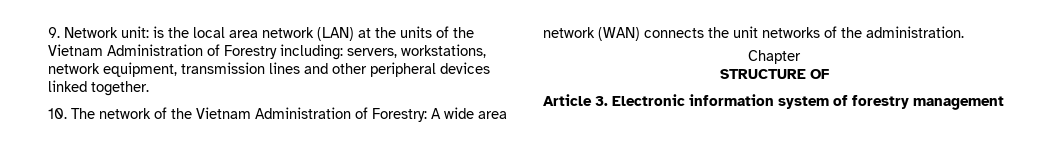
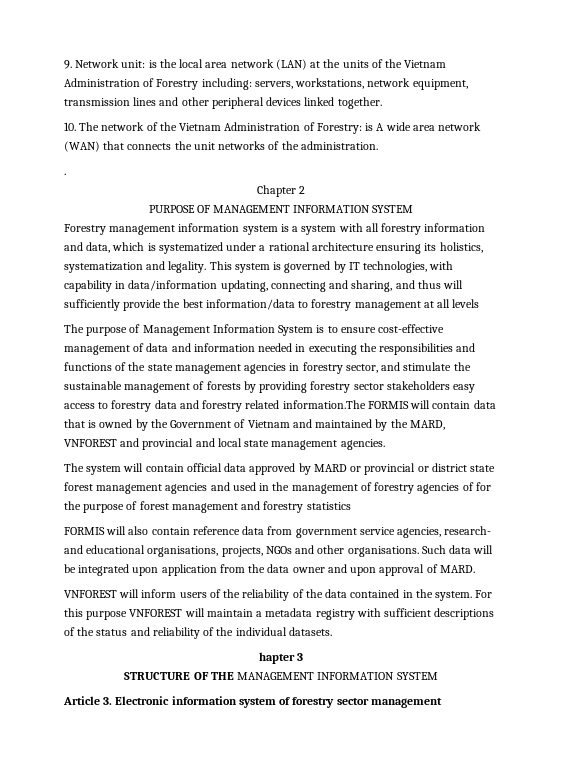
(427, 115) none -> [365,123,374,131] is
(640, 34) none -> [103,141,125,150] that
(964, 32) none -> [64,173,66,175] // .
[719,69,829,79] // STRUCTURE OF -> [299,186,306,194] [148,205,414,213] [64,223,486,235] [64,242,483,254] [64,261,454,273] [64,280,464,292] [64,299,480,311] [64,324,445,336] [64,343,476,355] [64,362,471,374] [64,381,476,393] [64,400,496,412] [64,419,445,431] [64,438,385,450] [64,463,496,475] [64,482,491,494] [64,501,351,513] [64,526,492,538] [64,545,494,557] [64,564,475,576] [64,589,493,601] [64,608,495,620] [64,627,332,639] [258,652,304,664] [124,672,438,680] 2 // PURPOSE OF MANAGEMENT INFORMATION SYSTEM // Forestry management information system is a system with all forestry information and data, which is systematized under a rational architecture ensuring its holistics, systematization and legality. This system is governed by IT technologies, with capability in data/information updating, connecting and sharing, and thus will sufficiently provide the best information/data to forestry management at all levels // The purpose of Management Information System is to ensure cost-effective management of data and information needed in executing the responsibilities and functions of the state management agencies in forestry sector, and stimulate the sustainable management of forests by providing forestry sector stakeholders easy access to forestry data and forestry related information.The FORMIS will contain data that is owned by the Government of Vietnam and maintained by the MARD, VNFOREST and provincial and local state management agencies. // The system will contain official data approved by MARD or provincial or district state forest management agencies and used in the management of forestry agencies of for the purpose of forest management and forestry statistics // FORMIS will also contain reference data from government service agencies, research- and educational organisations, projects, NGOs and other organisations. Such data will be integrated upon application from the data owner and upon approval of MARD. // VNFOREST will inform users of the reliability of the data contained in the system. For this purpose VNFOREST will maintain a metadata registry with sufficient descriptions of the status and reliability of the individual datasets. // hapter 3 // STRUCTURE OF THE MANAGEMENT INFORMATION SYSTEM
(909, 102) none -> [336,698,369,705] sector

